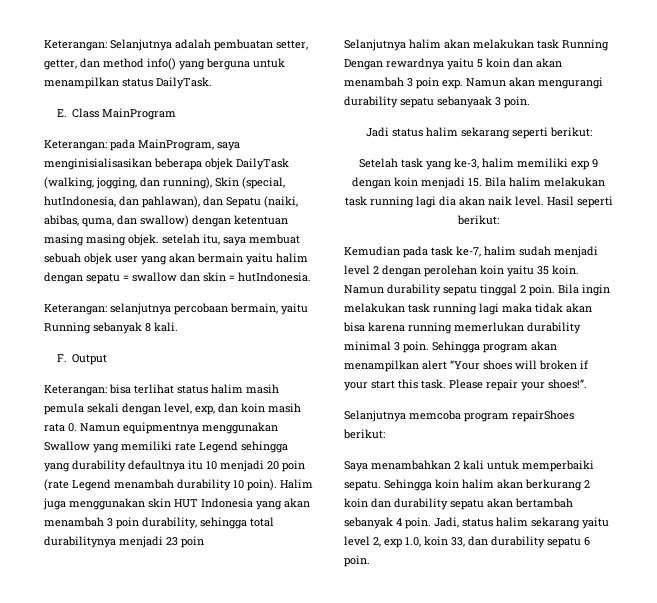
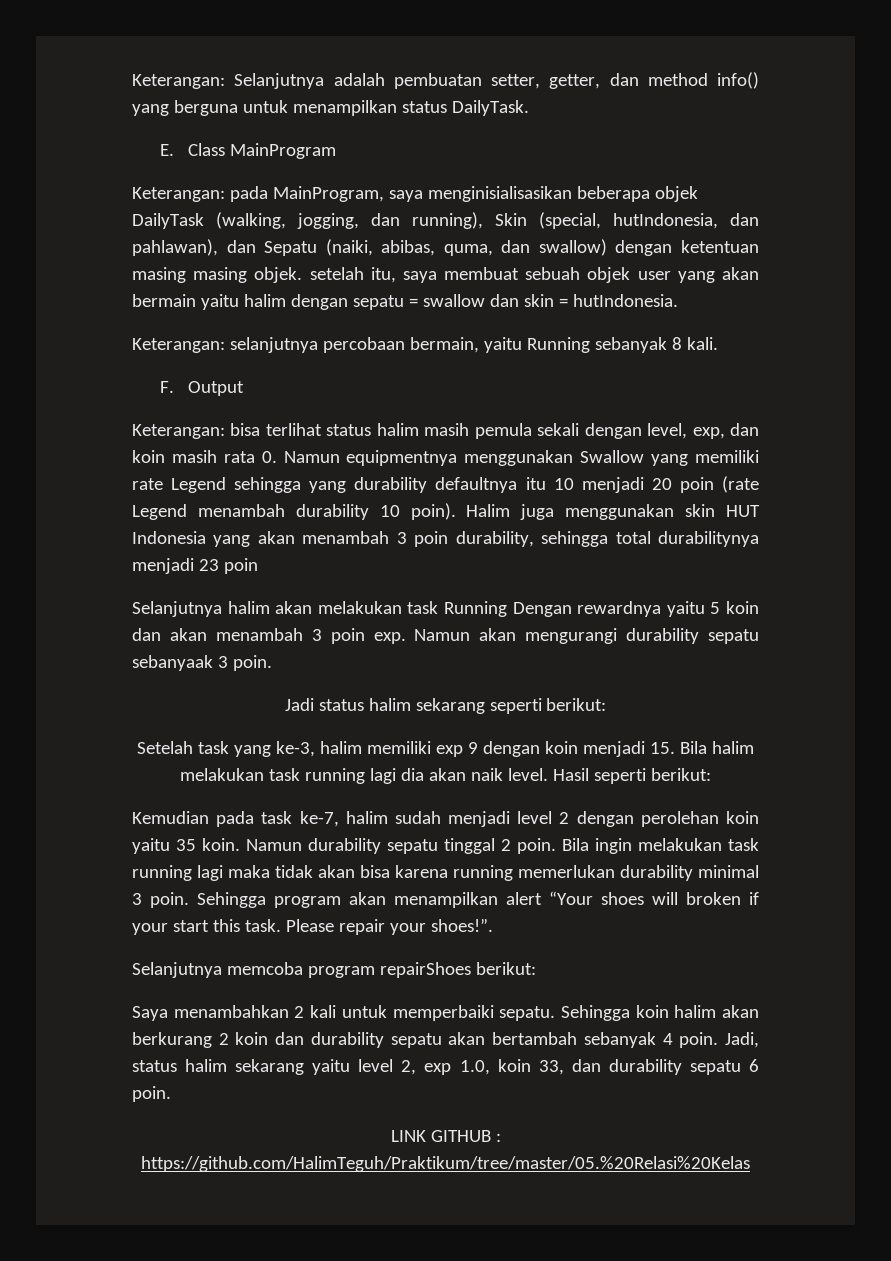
(370, 561) none -> [390,1130,501,1142] [141,1156,750,1172] // LINK GITHUB : https://github.com/HalimTeguh/Praktikum/tree/master/05.%20Relasi%20Kelas

